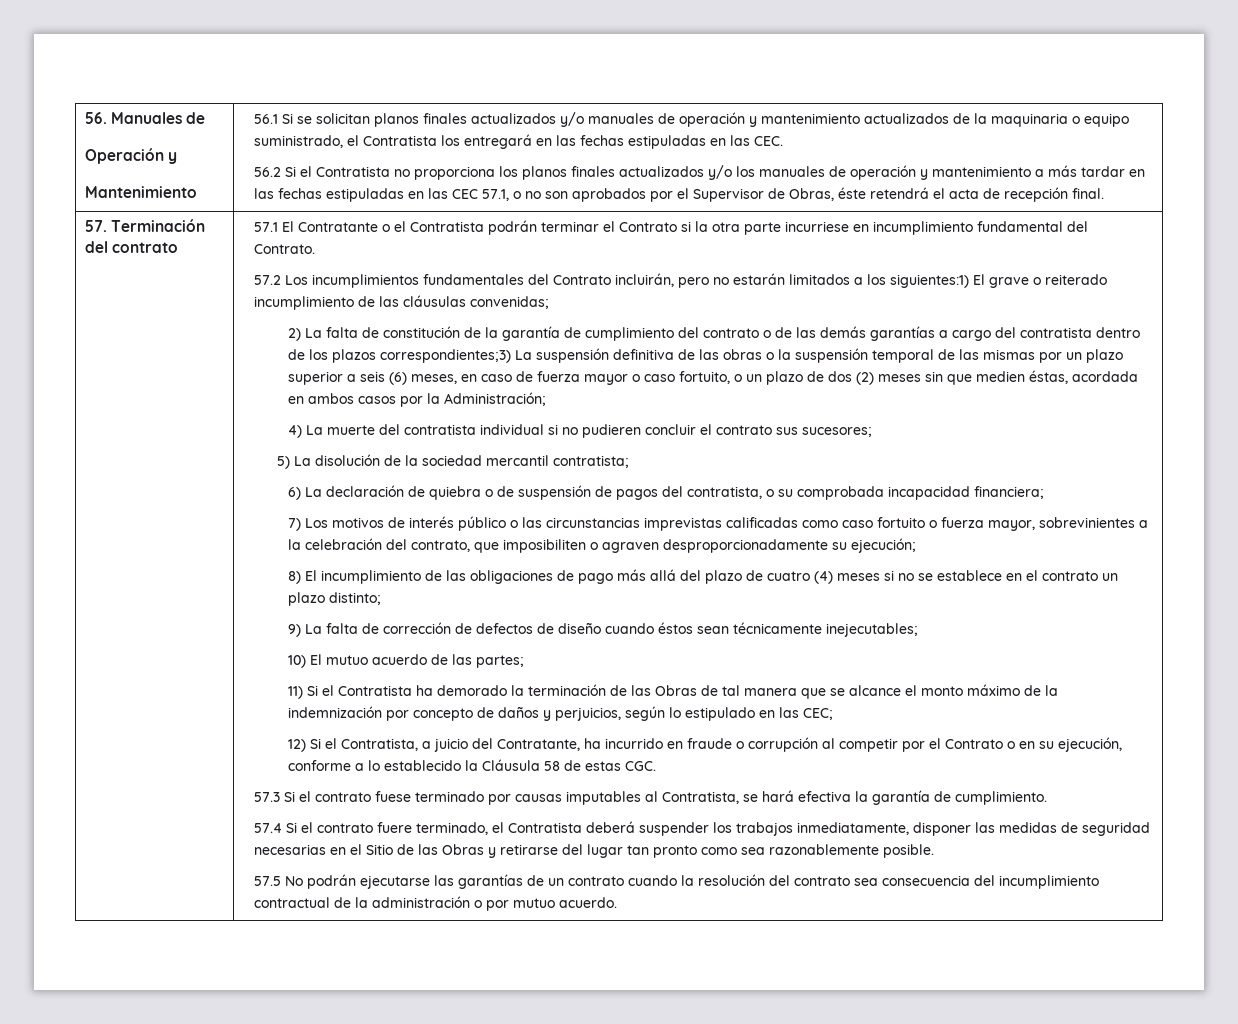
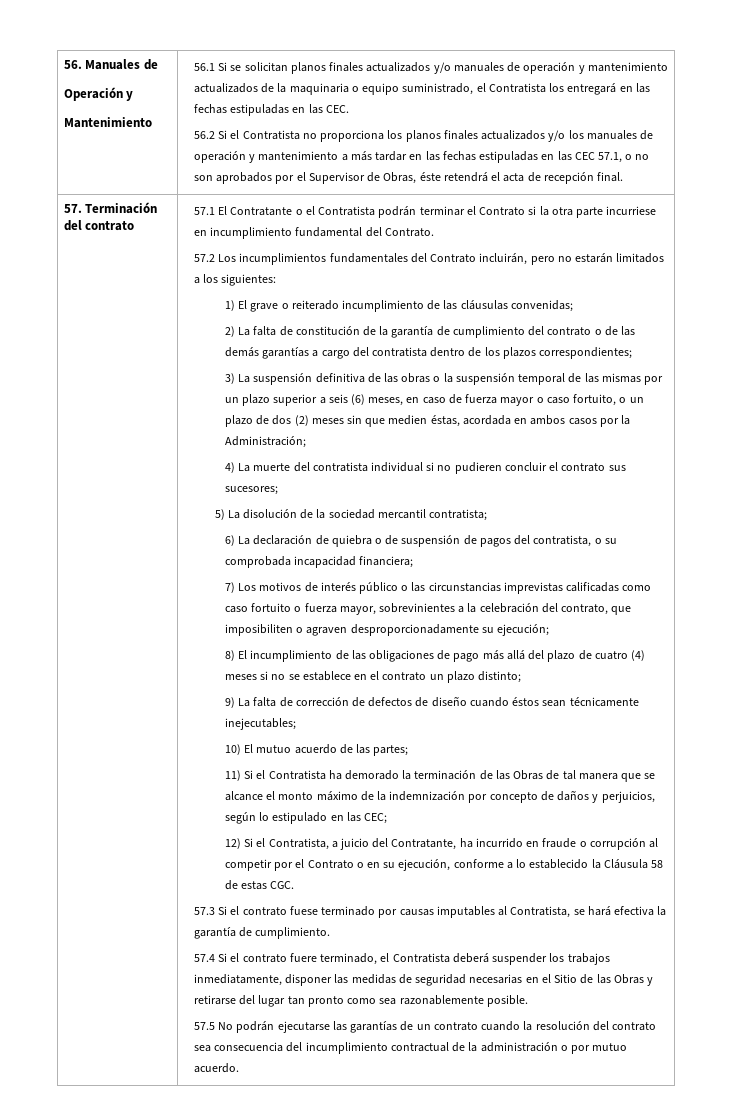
[890,274,970,288] siguientes:1) -> [221,274,277,286] [224,300,235,311] siguientes: // 1)
[379,349,511,363] correspondientes;3) -> [539,347,633,359] [224,373,235,384] correspondientes; // 3)

